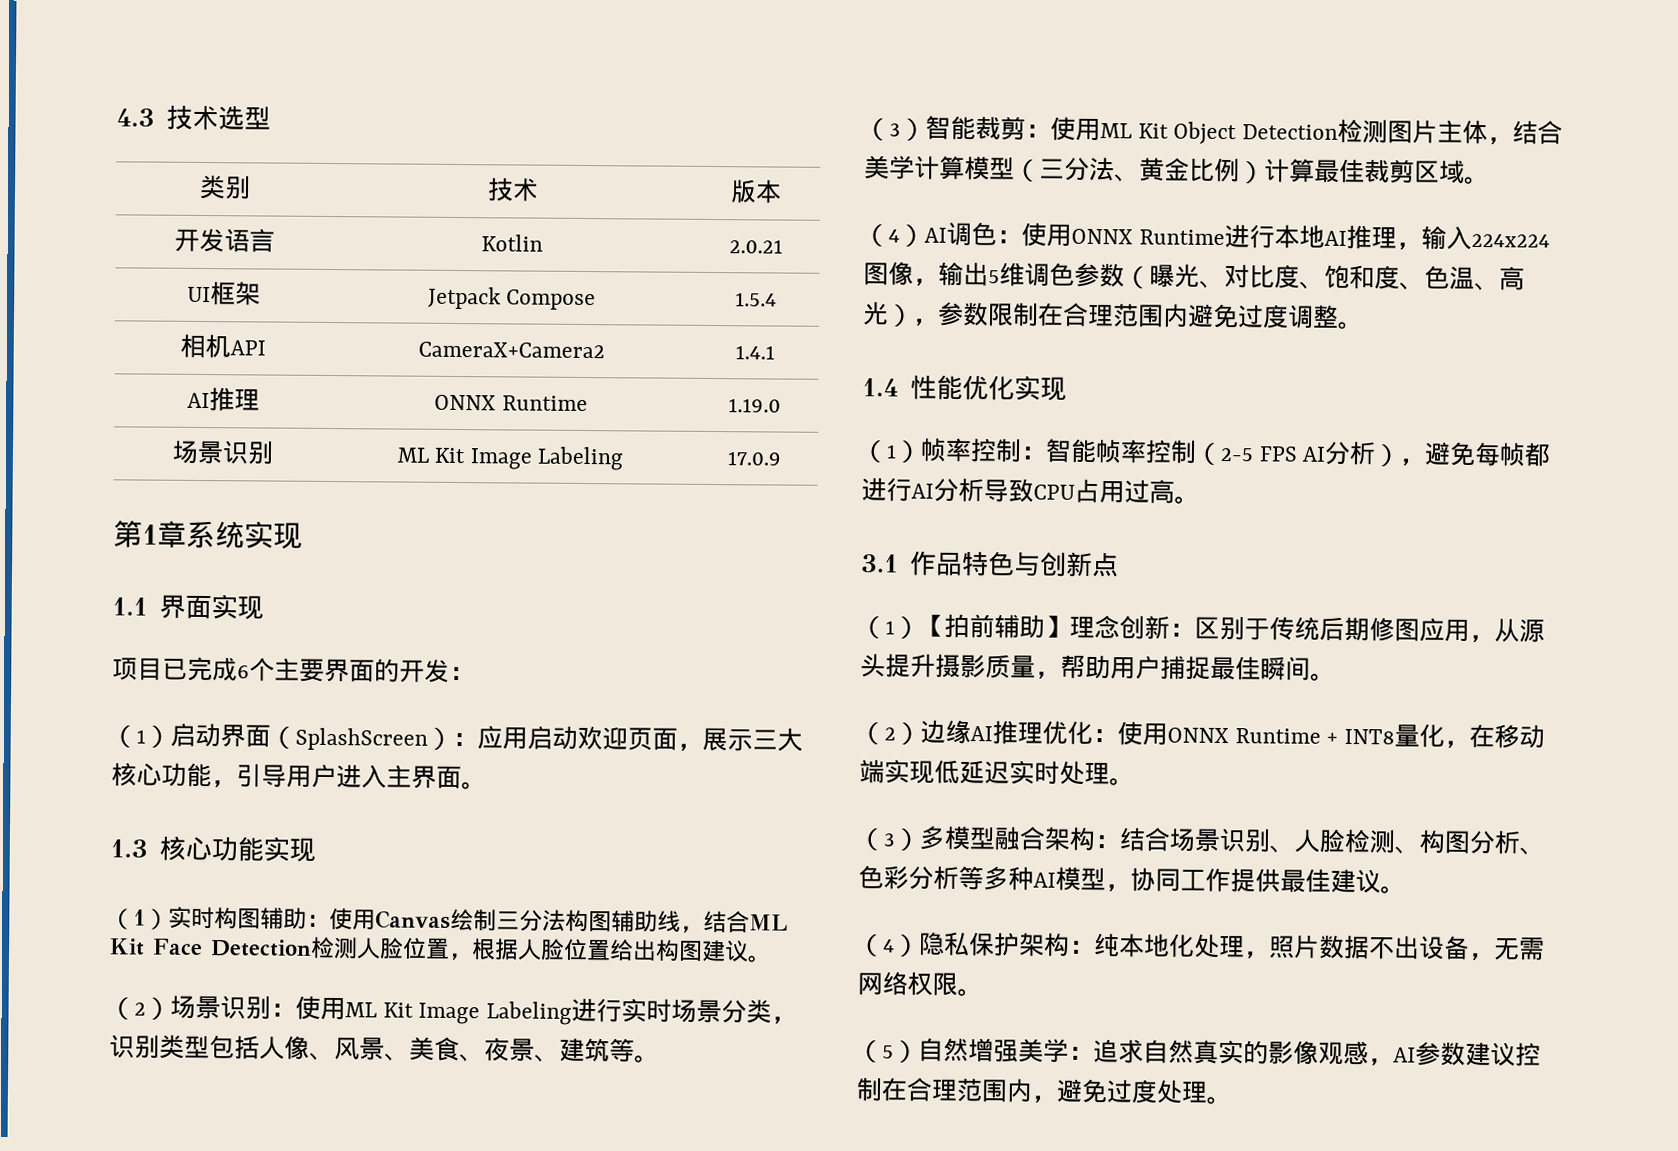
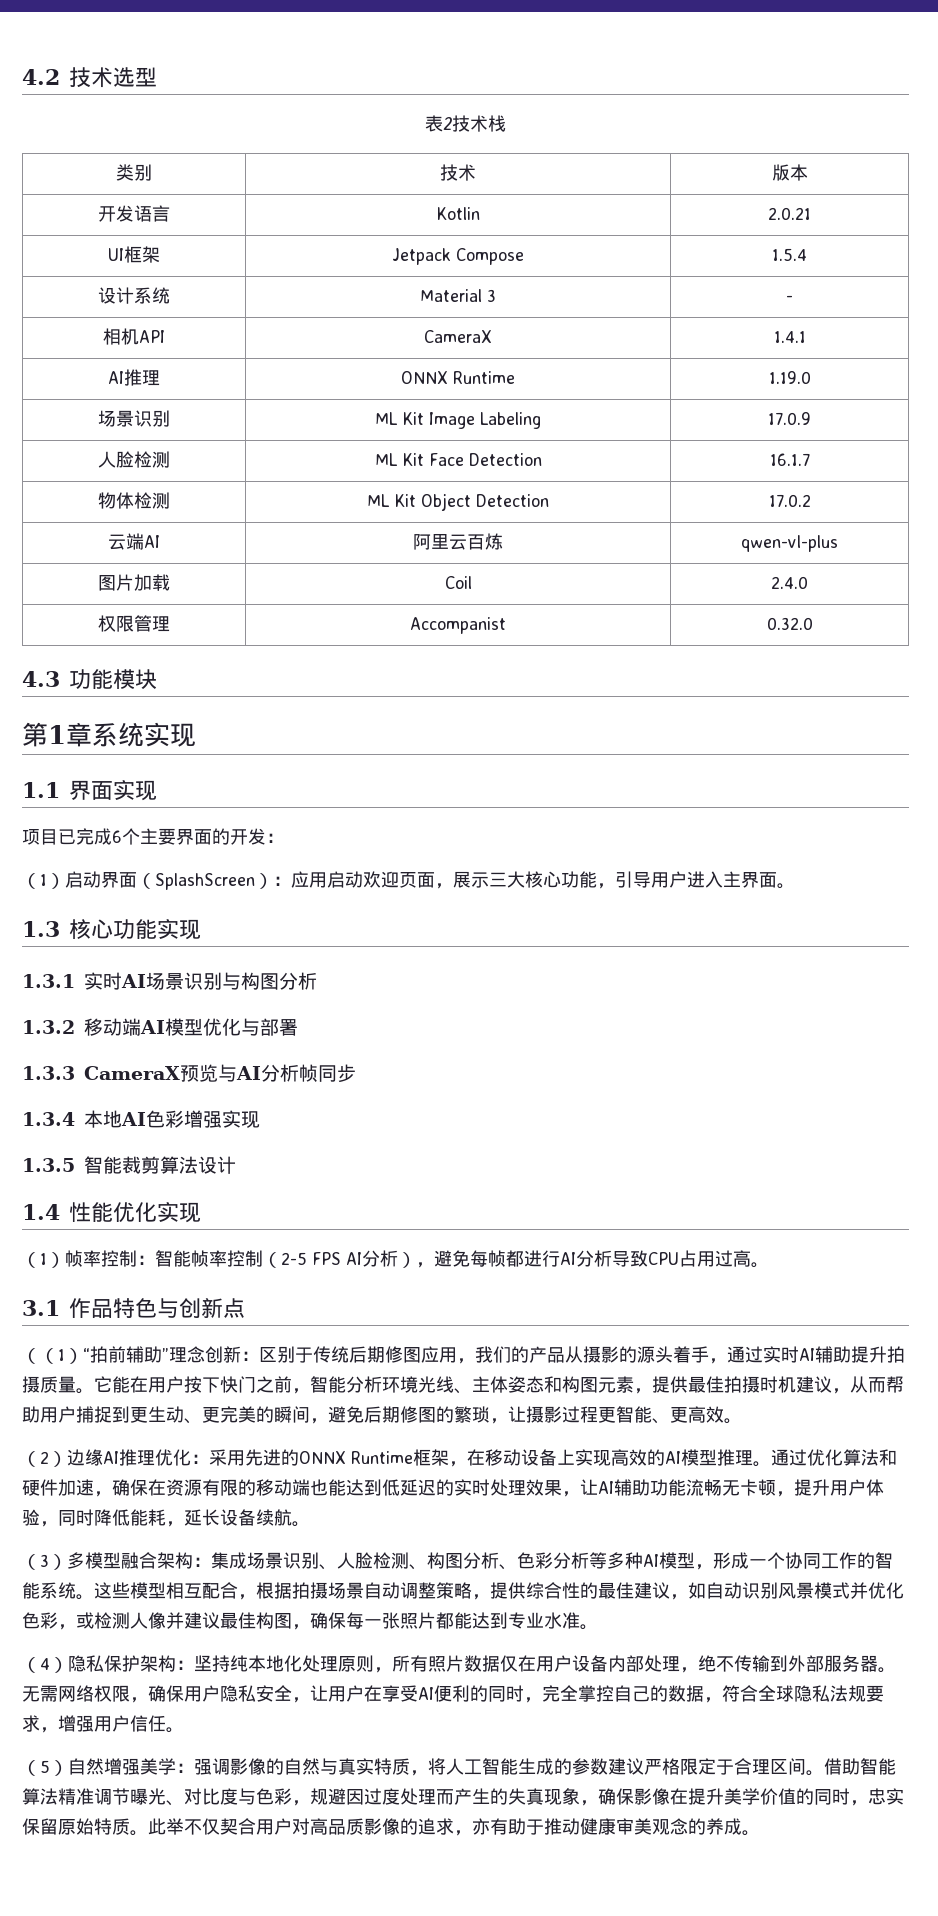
[116,108,155,127] 4.3 -> [22,69,60,85] 4.2
(272, 118) none -> [425,115,506,132] // 表2技术栈
(777, 299) none -> [98,287,170,304] [420,289,496,302] [786,295,793,302] // 设计系统 | Material 3 | -
[417,341,605,359] CameraX+Camera2 -> [424,330,492,343] CameraX
(781, 458) none -> [98,451,170,468] [374,453,542,466] [769,453,810,466] [98,492,170,509] [367,493,549,511] [768,494,811,507] [108,533,160,550] [413,533,503,550] [741,535,838,552] [98,574,170,591] [444,576,472,589] [771,576,808,589] [98,615,170,632] [410,617,506,634] [766,617,813,630] [22,669,157,689] // 人脸检测 | ML Kit Face Detection | 16.1.7 // 物体检测 | ML Kit Object Detection | 17.0.2 // 云端AI | 阿里云百炼 | qwen-vl-plus // 图片加载 | Coil | 2.4.0 // 权限管理 | Accompanist | 0.32.0 // 4.3功能模块
[110,906,788,934] [109,936,772,963] [109,995,797,1025] [109,1034,660,1063] [864,115,1563,146] [864,155,1490,185] [863,221,1550,251] [863,261,1525,291] [862,301,1364,330] （1）实时构图辅助：使用Canvas绘制三分法构图辅助线，结合ML Kit Face Detection检测人脸位置，根据人脸位置给出构图建议。 // （2）场景识别：使用ML Kit Image Labeling进行实时场景分类，识别类型包括人像、风景、美食、夜景、建筑等。 // （3）智能裁剪：使用ML Kit Object Detection检测图片主体，结合美学计算模型（三分法、黄金比例）计算最佳裁剪区域。 // （4）AI调色：使用ONNX Runtime进行本地AI推理，输入224x224图像，输出5维调色参数（曝光、对比度、饱和度、色温、高光），参数限制在合理范围内避免过度调整。 -> [22,972,317,990] [22,1018,298,1036] [22,1064,356,1083] [22,1110,260,1128] [22,1156,236,1174] 1.3.1实时AI场景识别与构图分析 // 1.3.2移动端AI模型优化与部署 // 1.3.3 CameraX预览与AI分析帧同步 // 1.3.4本地AI色彩增强实现 // 1.3.5智能裁剪算法设计
[885,614,945,639] 1）【 -> [40,1348,90,1364] （1）“
[1044,615,1070,638] 】 -> [162,1348,169,1361] ”
[1494,618,1545,643] [860,653,1311,681] 从源头提升摄影质量，帮助用户捕捉最佳瞬间 -> [475,1346,905,1364] [22,1376,904,1394] [22,1406,724,1424] 我们的产品从摄影的源头着手，通过实时AI辅助提升拍摄质量。它能在用户按下快门之前，智能分析环境光线、主体姿态和构图元素，提供最佳拍摄时机建议，从而帮助用户捕捉到更生动、更完美的瞬间，避免后期修图的繁琐，让摄影过程更智能、更高效
[1117,721,1545,749] [859,759,1110,785] 使用ONNX Runtime + INT8量化，在移动端实现低延迟实时处理 -> [209,1449,897,1467] [22,1479,884,1497] [22,1509,292,1527] 采用先进的ONNX Runtime框架，在移动设备上实现高效的AI模型推理。通过优化算法和硬件加速，确保在资源有限的移动端也能达到低延迟的实时处理效果，让AI辅助功能流畅无卡顿，提升用户体验，同时降低能耗，延长设备续航
[1119,827,1171,852] 结合 -> [211,1552,247,1569] 集成
[1130,867,1381,894] 协同工作提供最佳建议 -> [713,1552,893,1569] [22,1582,904,1600] [22,1612,580,1630] 形成一个协同工作的智能系统。这些模型相互配合，根据拍摄场景自动调整策略，提供综合性的最佳建议，如自动识别风景模式并优化色彩，或检测人像并建议最佳构图，确保每一张照片都能达到专业水准
(1095, 947) none -> [194,1655,230,1672] 坚持
[1243,934,1545,962] [857,971,958,996] ，照片数据不出设备，无需网络权限 -> [338,1655,896,1673] [22,1685,884,1703] [22,1715,166,1733] 原则，所有照片数据仅在用户设备内部处理，绝不传输到外部服务器。无需网络权限，确保用户隐私安全，让用户在享受AI便利的同时，完全掌控自己的数据，符合全球隐私法规要求，增强用户信任
[1093,1039,1541,1067] [856,1077,1208,1104] 追求自然真实的影像观感，AI参数建议控制在合理范围内，避免过度处理 -> [194,1758,896,1776] [22,1788,904,1806] [22,1818,742,1836] 强调影像的自然与真实特质，将人工智能生成的参数建议严格限定于合理区间。借助智能算法精准调节曝光、对比度与色彩，规避因过度处理而产生的失真现象，确保影像在提升美学价值的同时，忠实保留原始特质。此举不仅契合用户对高品质影像的追求，亦有助于推动健康审美观念的养成

